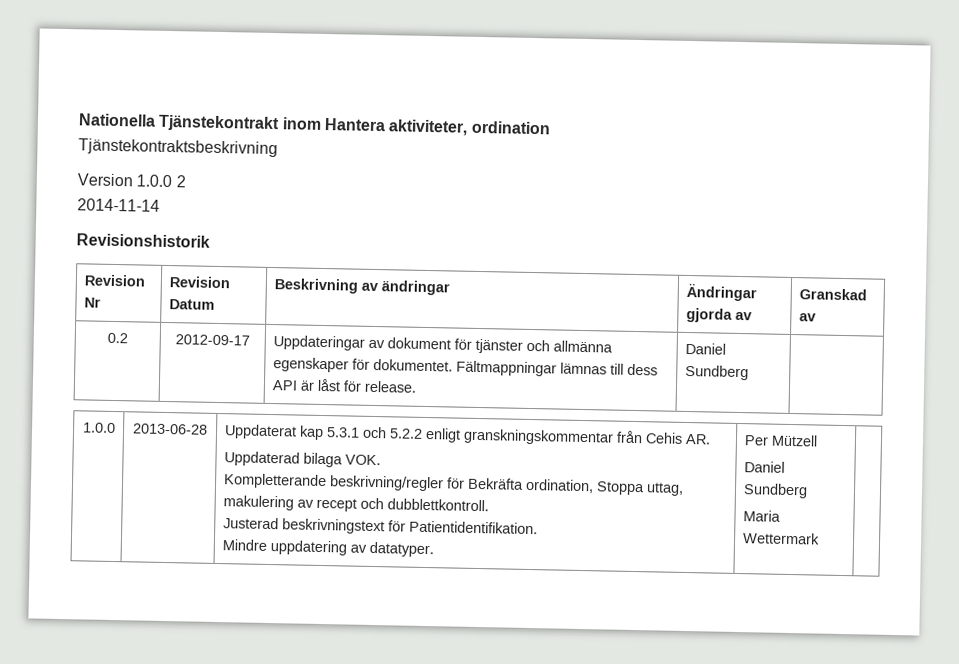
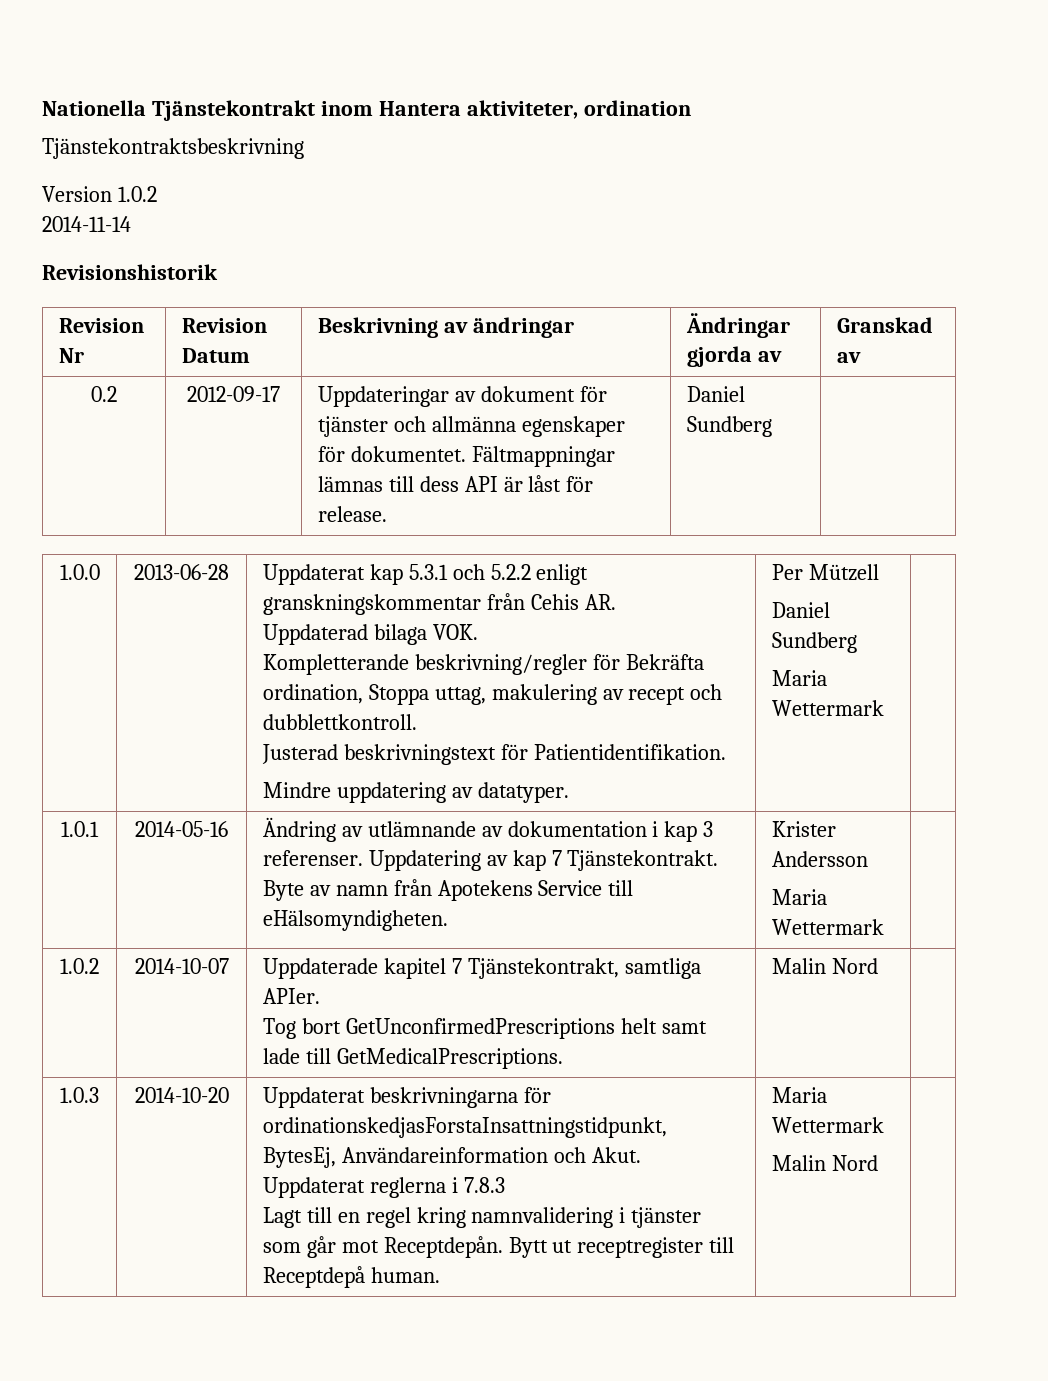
[136,174,186,188] 1.0.0 2 -> [117,186,157,202] 1.0.2
(820, 538) none -> [61,821,99,837] [135,821,228,837] [262,817,714,842] [262,850,719,871] [262,879,634,901] [262,910,448,931] [771,821,836,837] [771,851,868,867] [771,889,827,905] [771,919,884,935] [60,958,99,974] [134,958,229,974] [262,958,701,979] [262,988,320,1004] [262,1018,707,1039] [262,1048,563,1069] [771,958,878,974] [60,1087,99,1103] [134,1087,229,1103] [262,1087,551,1108] [262,1117,667,1138] [262,1147,641,1168] [262,1177,505,1198] [262,1207,702,1228] [262,1236,735,1258] [262,1266,440,1288] [771,1087,827,1103] [771,1117,884,1133] [771,1155,878,1171] // 1.0.1 | 2014-05-16 | Ändring av utlämnande av dokumentation i kap 3 referenser. Uppdatering av kap 7 Tjänstekontrakt. Byte av namn från Apotekens Service till eHälsomyndigheten. | Krister Andersson // Maria Wettermark | // 1.0.2 | 2014-10-07 | Uppdaterade kapitel 7 Tjänstekontrakt, samtliga APIer. // Tog bort GetUnconfirmedPrescriptions helt samt lade till GetMedicalPrescriptions. | Malin Nord | // 1.0.3 | 2014-10-20 | Uppdaterat beskrivningarna för ordinationskedjasForstaInsattningstidpunkt, BytesEj, Användareinformation och Akut. Uppdaterat reglerna i 7.8.3 // Lagt till en regel kring namnvalidering i tjänster som går mot Receptdepån. Bytt ut receptregister till Receptdepå human. | Maria Wettermark // Malin Nord |

